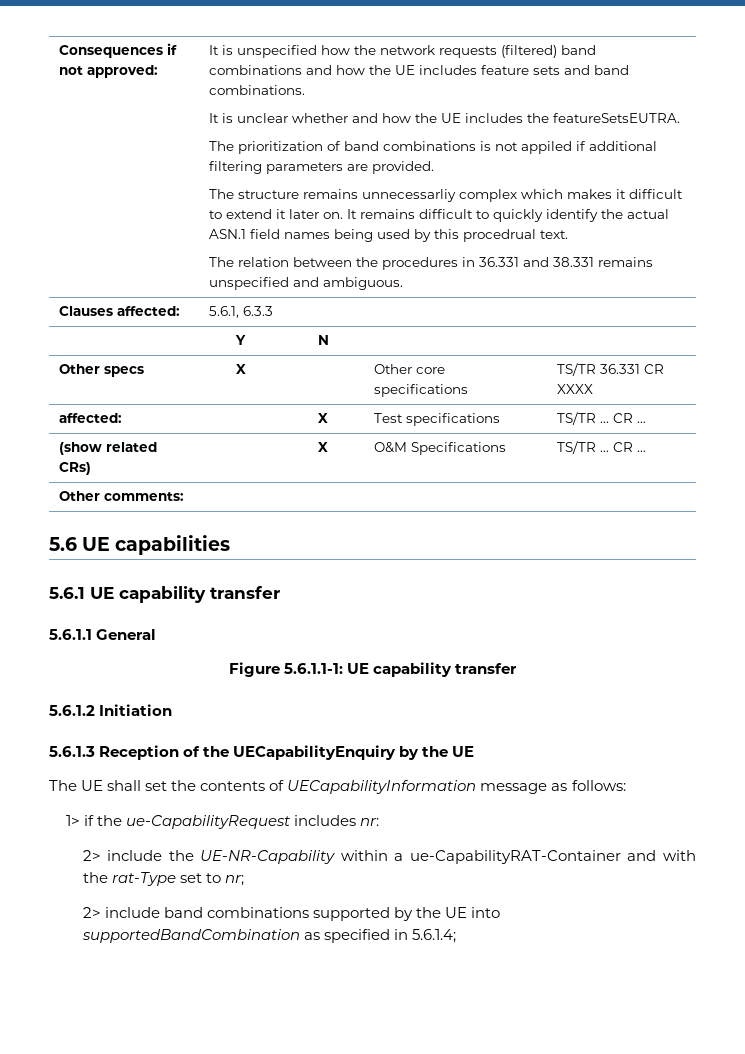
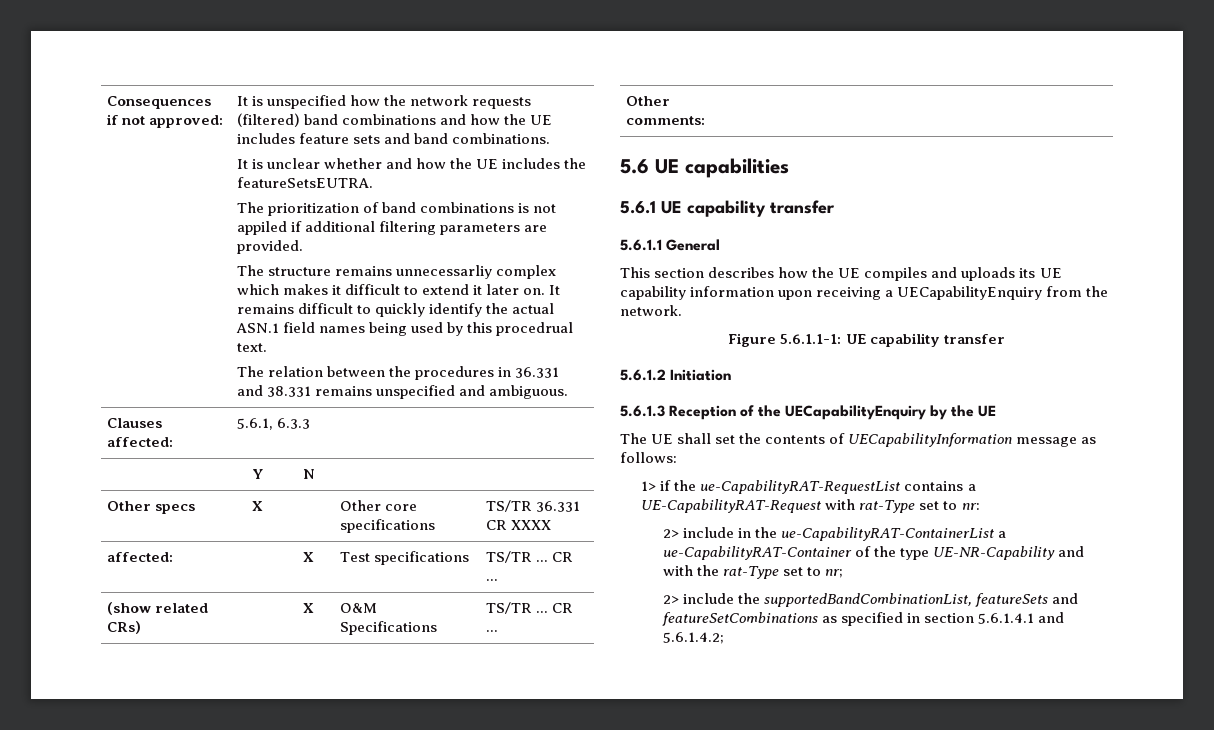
(157, 634) none -> [620,267,1062,281] [620,286,1109,300] [620,305,682,316] // This section describes how the UE compiles and uploads its UE capability information upon receiving a UECapabilityEnquiry from the network.
[125,815,380,829] [82,850,621,864] ue-CapabilityRequest includes nr: // 2> include the UE-NR-Capability within a ue-CapabilityRAT-Container -> [700,480,976,494] [641,499,980,513] [662,527,1006,541] [662,546,1055,560] ue-CapabilityRAT-RequestList contains a UE-CapabilityRAT-Request with rat-Type set to nr: // 2> include in the ue-CapabilityRAT-ContainerList a ue-CapabilityRAT-Container of the type UE-NR-Capability
[163,907,501,921] [81,929,456,943] band combinations supported by the UE into supportedBandCombination as specified in 5.6.1.4; -> [737,593,1078,607] [661,612,1064,626] [662,632,724,644] the supportedBandCombinationList, featureSets and featureSetCombinations as specified in section 5.6.1.4.1 and 5.6.1.4.2;

